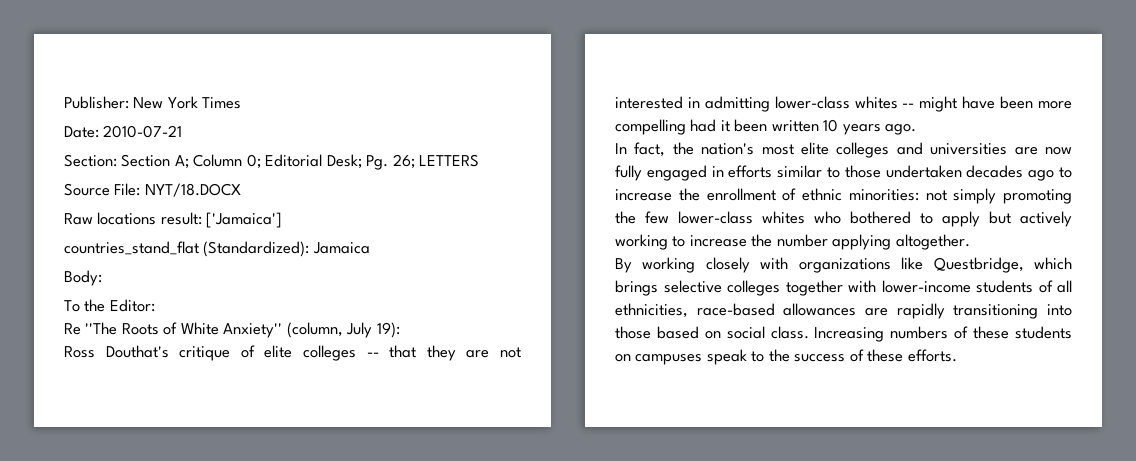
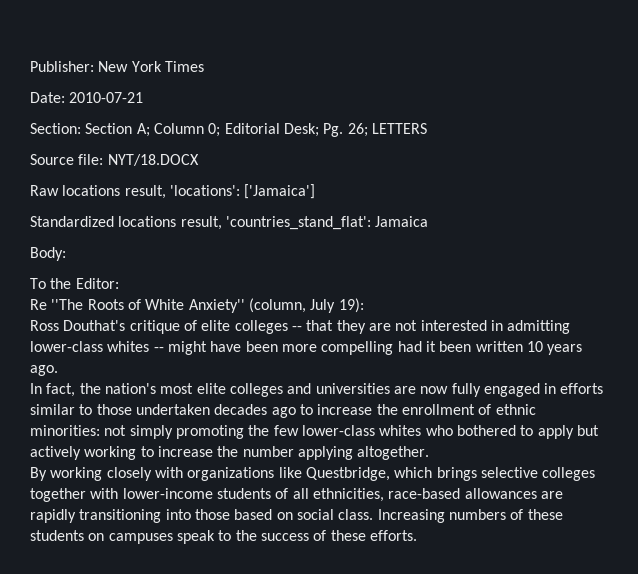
[114,183,141,196] File: -> [78,154,104,165] file:
[160,212,202,225] result: -> [124,185,240,199] result, 'locations':
[64,241,310,257] countries_stand_flat (Standardized): -> [30,216,371,230] Standardized locations result, 'countries_stand_flat':

